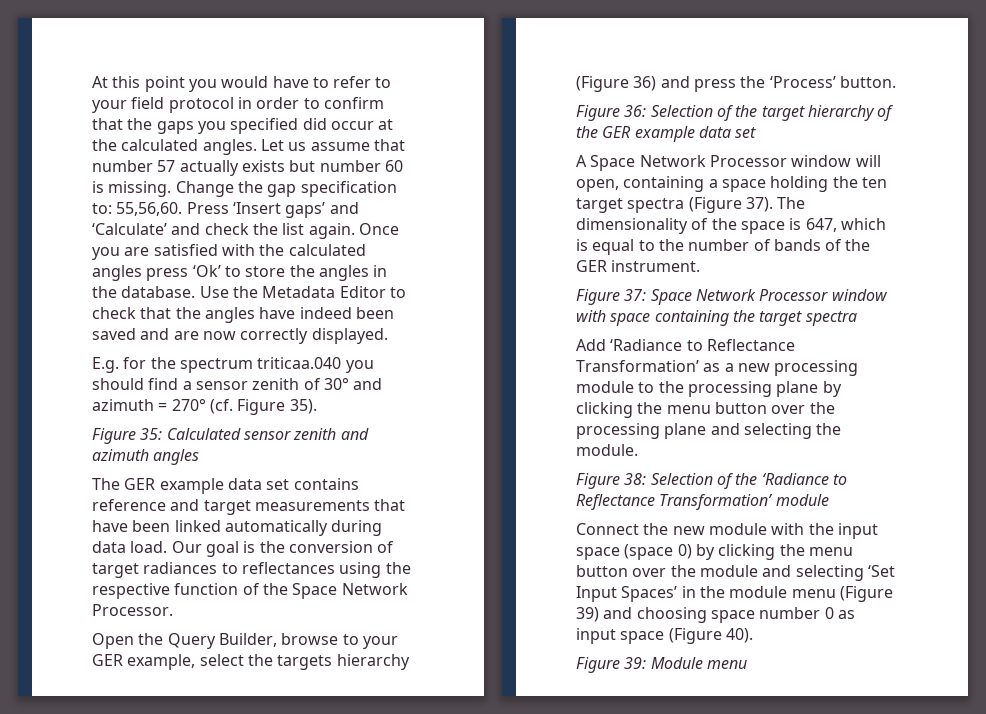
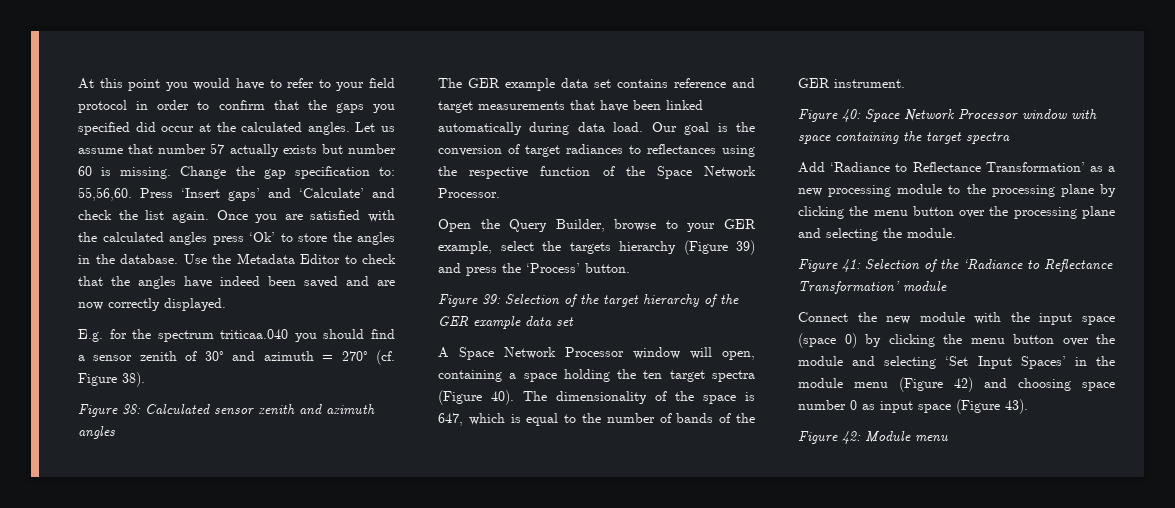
[289,399,317,414] [91,428,163,444] 35). // Figure 35: -> [122,372,146,387] [78,404,142,417] 38). // Figure 38:
[633,76,657,91] 36) -> [736,240,755,255] 39)
[624,105,647,117] 36: -> [482,294,502,304] 39:
[745,197,773,212] 37). -> [491,390,515,405] 40).
[624,289,647,301] 37: -> [842,109,862,122] 40:
[624,473,647,485] 38: -> [842,259,862,272] 41:
[575,607,599,622] 39) -> [954,377,974,392] 42)
[725,628,753,643] [575,657,647,673] 40). // Figure 39: -> [1005,399,1029,414] [798,431,862,444] 43). // Figure 42:

